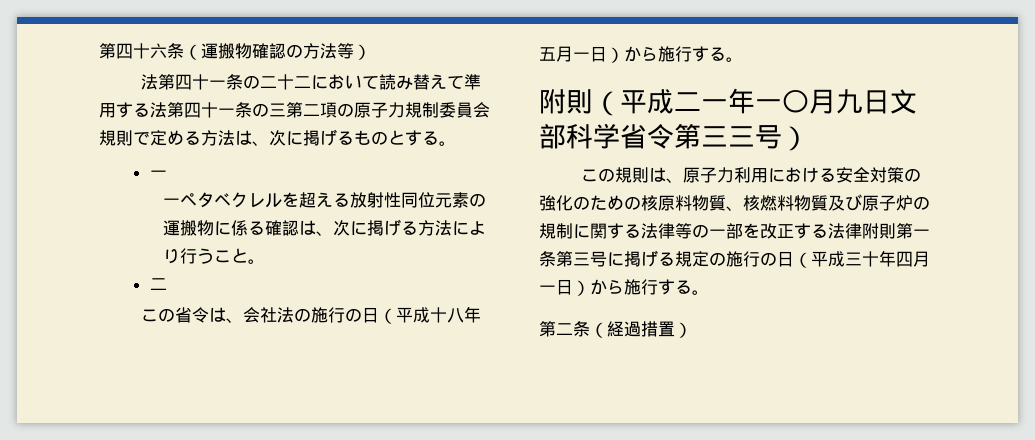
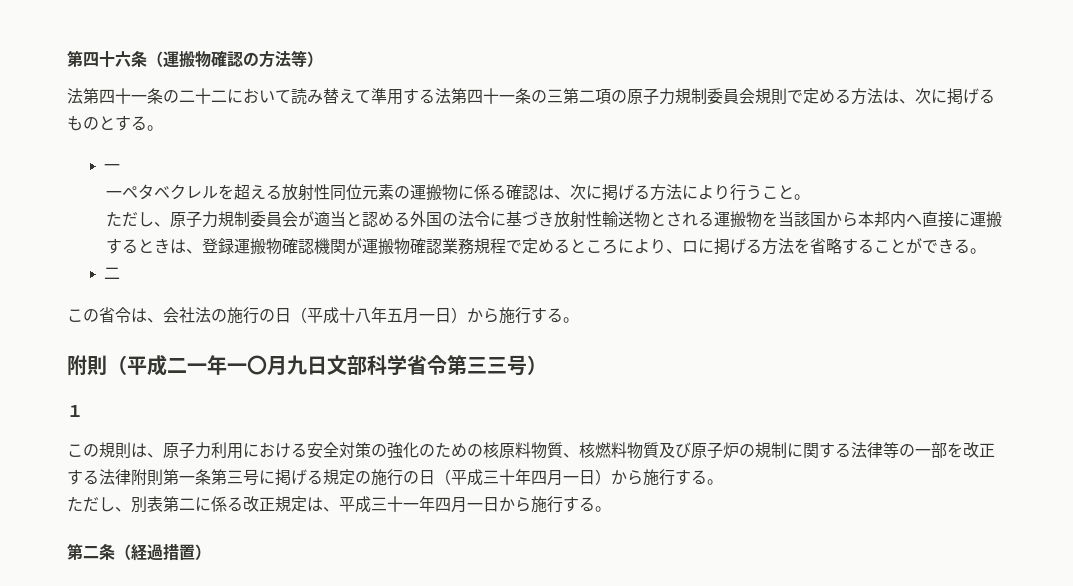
(265, 261) none -> [105,211,1002,228] [105,238,986,255] // ただし、原子力規制委員会が適当と認める外国の法令に基づき放射性輸送物とされる運搬物を当該国から本邦内へ直接に運搬するときは、登録運搬物確認機関が運搬物確認業務規程で定めるところにより、ロに掲げる方法を省略することができる。
(809, 138) none -> [67,405,83,417] // １
(709, 292) none -> [67,496,611,513] // ただし、別表第二に係る改正規定は、平成三十一年四月一日から施行する。

